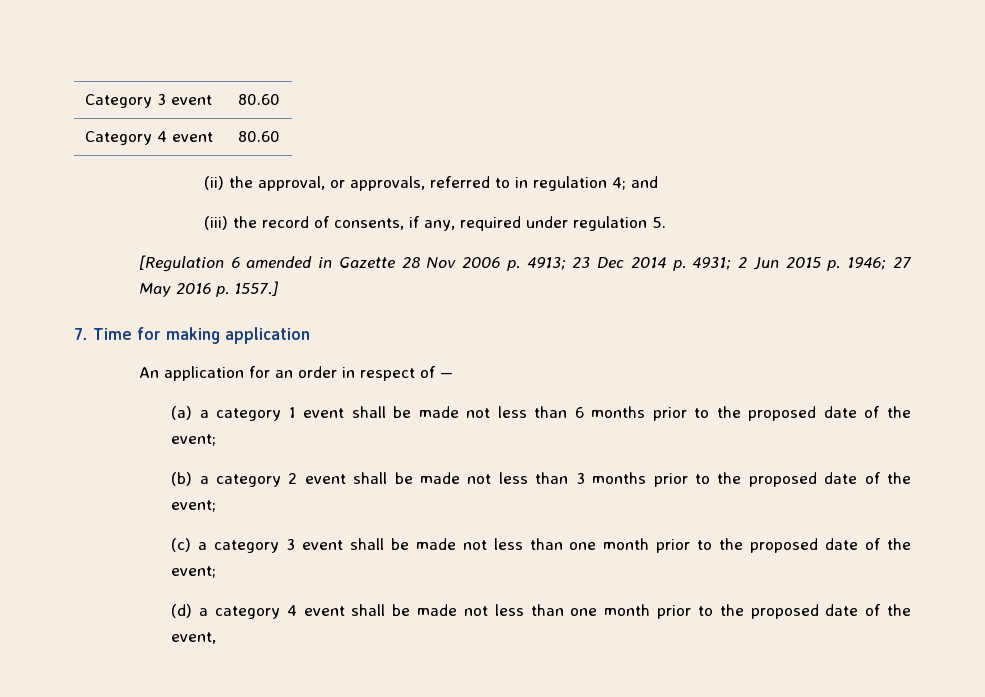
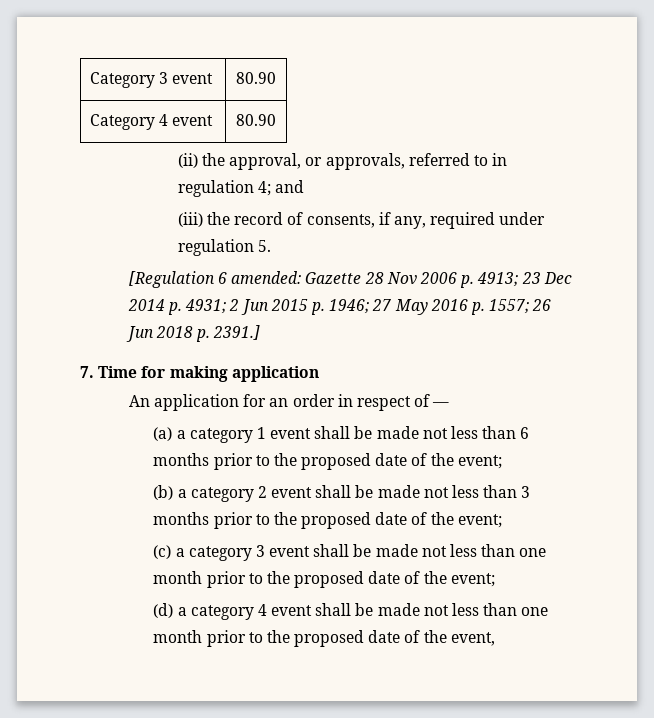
[238,94,280,105] 80.60 -> [236,72,276,84] 80.90
[238,131,280,142] 80.60 -> [236,114,276,126] 80.90
[246,256,333,268] amended in -> [231,271,302,284] amended:
[233,281,278,296] 1557.] -> [489,299,552,314] [125,325,261,342] 1557; 26 Jun 2018 p. 2391.]

